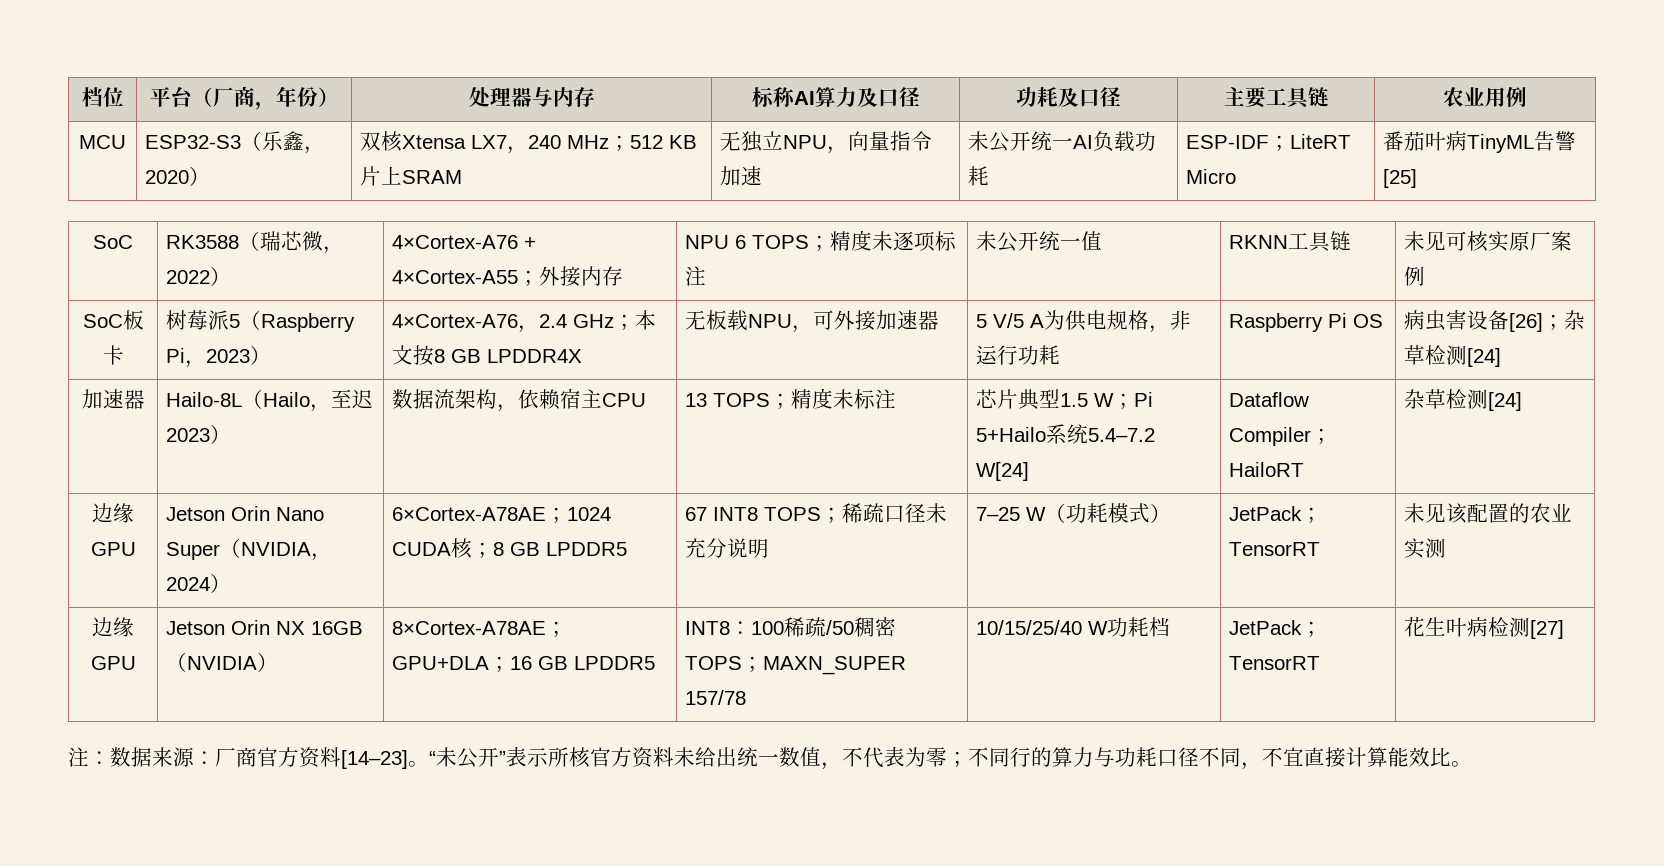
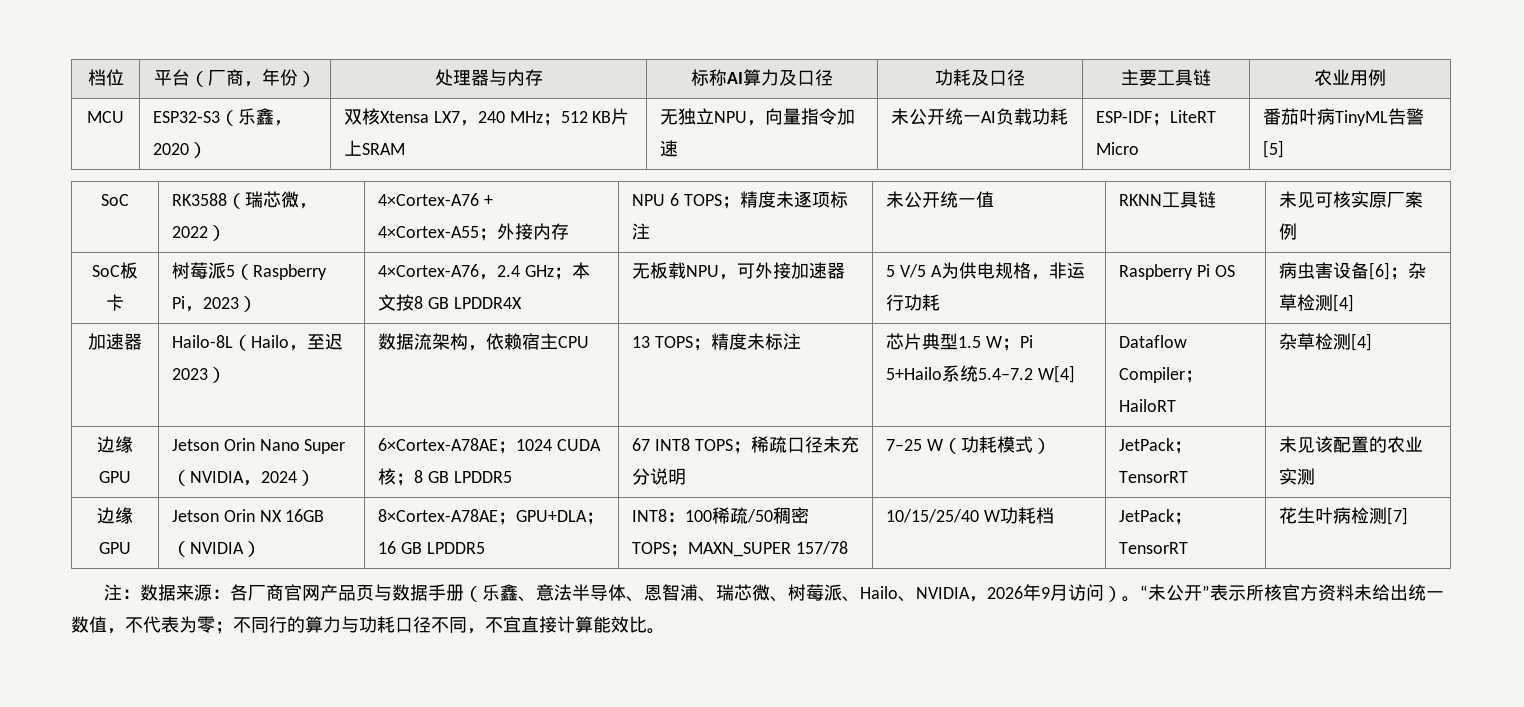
[1383,169,1418,188] [25] -> [1262,140,1284,158] [5]
[1509,313,1544,332] [26] -> [1368,262,1390,280] [6]
[1467,348,1502,367] [24] -> [1332,294,1354,312] [4]
[976,462,1030,481] W[24] -> [1037,365,1075,383] W[4]
[1488,392,1523,411] [24] -> [1350,333,1372,351] [4]
[1530,620,1565,639] [27] -> [1386,507,1408,525] [7]
[215,747,408,769] 厂商官方资料[14–23] -> [230,584,1123,602] 各厂商官网产品页与数据手册（乐鑫、意法半导体、恩智浦、瑞芯微、树莓派、Hailo、NVIDIA，2026年9月访问）

